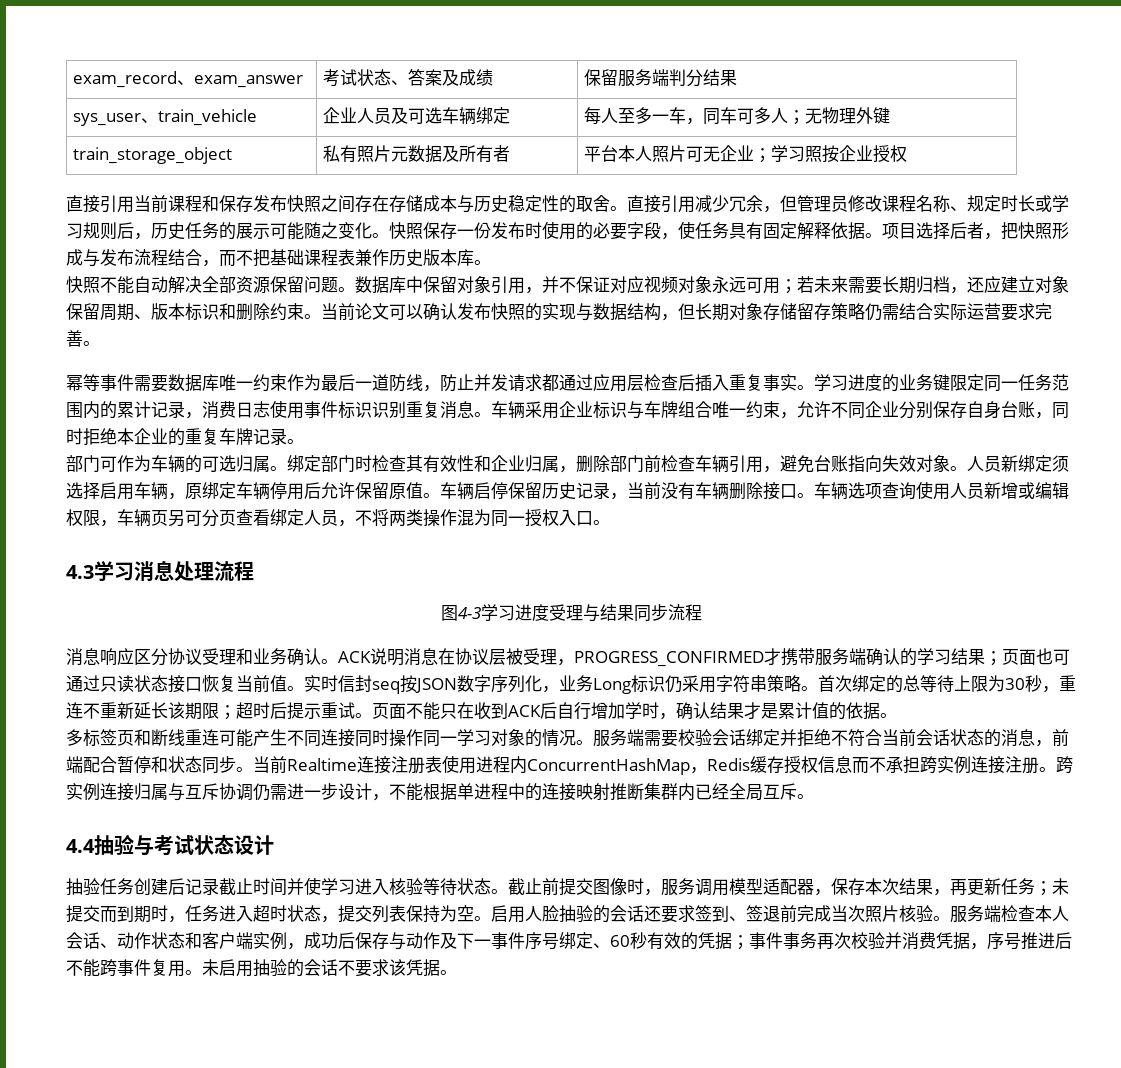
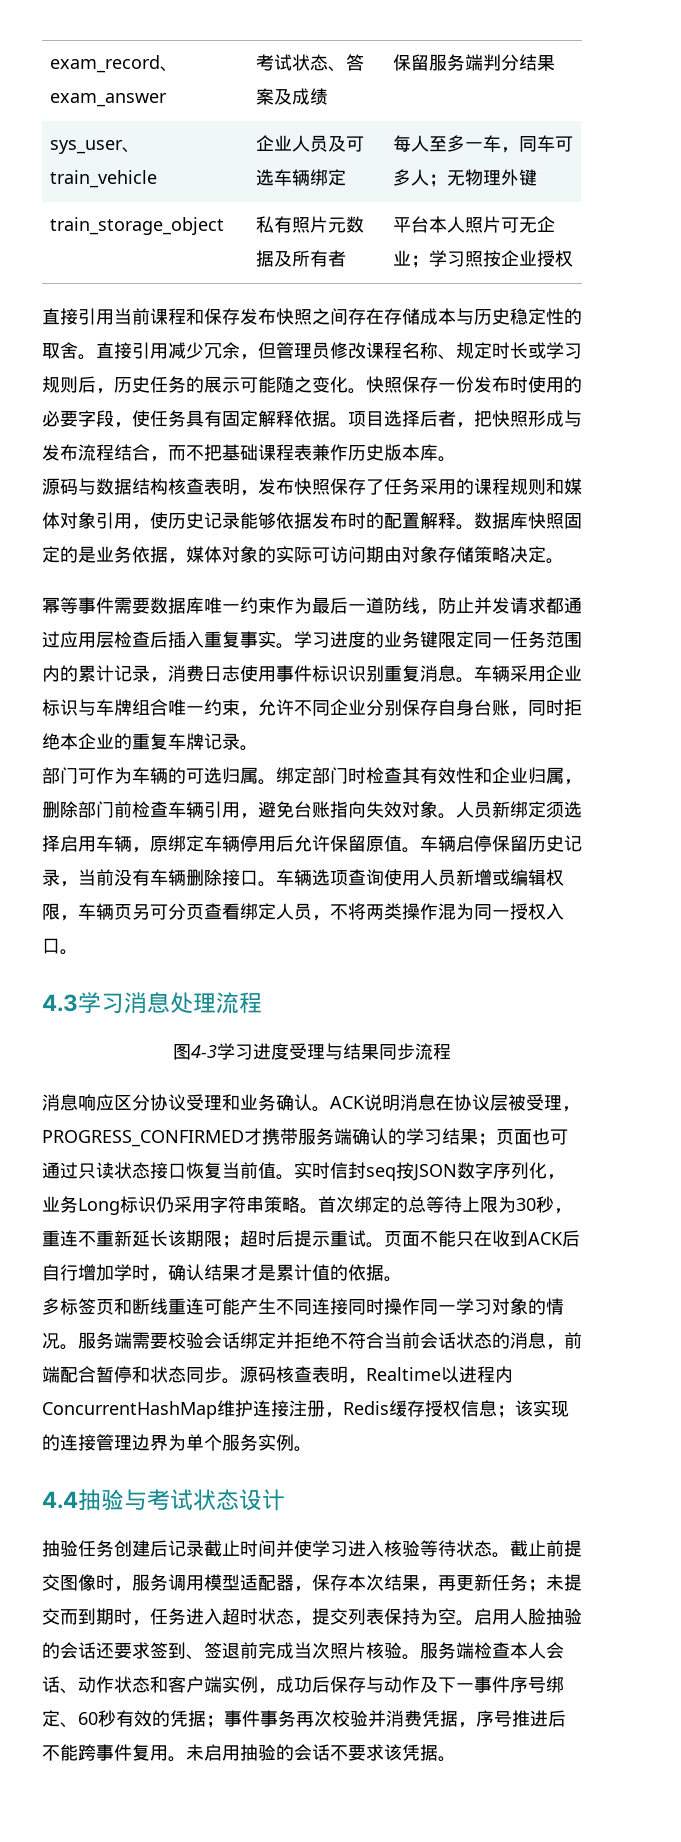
[66,276,1069,294] [66,303,1052,321] [66,330,83,347] 快照不能自动解决全部资源保留问题。数据库中保留对象引用，并不保证对应视频对象永远可用；若未来需要长期归档，还应建立对象保留周期、版本标识和删除约束。当前论文可以确认发布快照的实现与数据结构，但长期对象存储留存策略仍需结合实际运营要求完善 -> [42,478,582,496] [42,512,582,530] [42,546,546,564] 源码与数据结构核查表明，发布快照保存了任务采用的课程规则和媒体对象引用，使历史记录能够依据发布时的配置解释。数据库快照固定的是业务依据，媒体对象的实际可访问期由对象存储策略决定
[253,755,690,775] 当前Realtime连接注册表使用进程内ConcurrentHashMap -> [240,1366,513,1384] [42,1400,325,1419] 源码核查表明，Realtime以进程内ConcurrentHashMap维护连接注册
[852,756,1073,774] [66,783,797,801] 而不承担跨实例连接注册。跨实例连接归属与互斥协调仍需进一步设计，不能根据单进程中的连接映射推断集群内已经全局互斥 -> [497,1400,569,1418] [42,1434,294,1451] ；该实现的连接管理边界为单个服务实例

